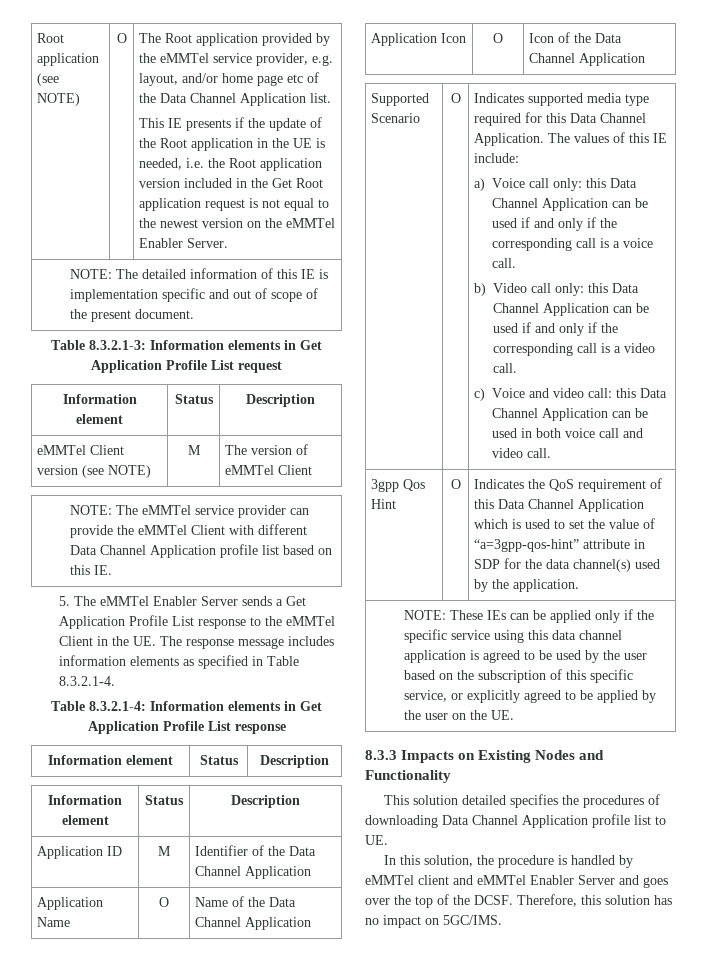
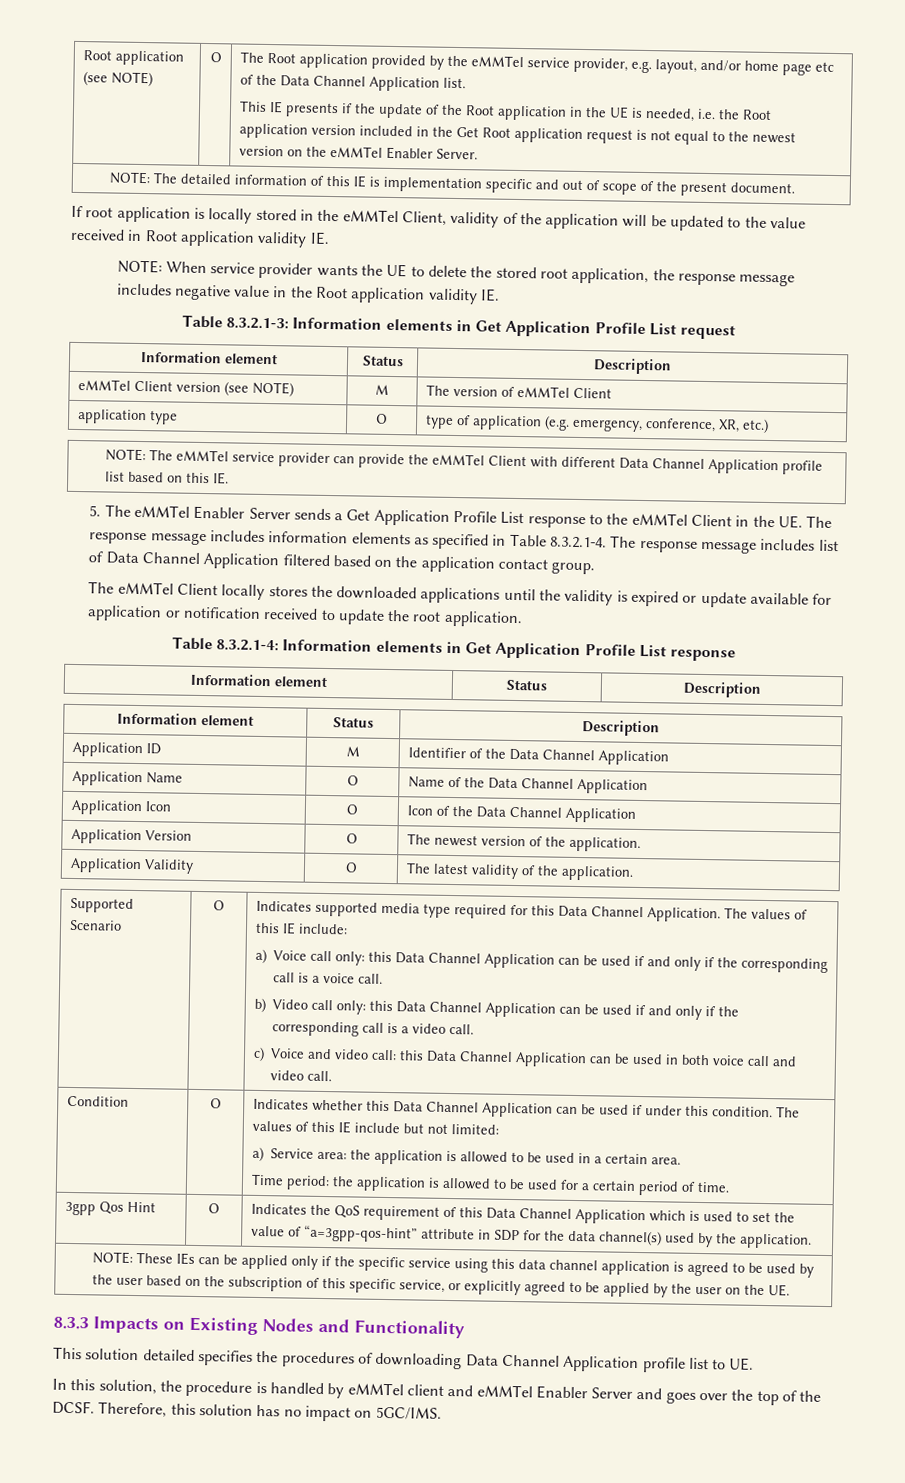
(195, 314) none -> [71,205,807,232] [70,228,330,248] [116,259,796,287] [116,283,501,305] // If root application is locally stored in the eMMTel Client, validity of the application will be updated to the value received in Root application validity IE. // NOTE: When service provider wants the UE to delete the stored root application, the response message includes negative value in the Root application validity IE.
(313, 470) none -> [77,408,178,425] [376,413,388,424] [424,414,769,433] // application type | O | type of application (e.g. emergency, conference, XR, etc.)
(115, 681) none -> [610,535,839,554] [88,551,596,575] [88,581,833,608] [87,605,523,628] The response message includes list of Data Channel Application filtered based on the application contact group. // The eMMTel Client locally stores the downloaded applications until the validity is expired or update available for application or notification received to update the root application.
(646, 59) none -> [70,828,192,845] [345,833,358,844] [406,833,641,852] [69,857,194,874] [344,862,358,873] [405,862,634,881] // Application Version | O | The newest version of the application. // Application Validity | O | The latest validity of the application.
(552, 453) none -> [66,1095,129,1107] [210,1098,222,1109] [252,1098,800,1118] [251,1120,499,1135] [251,1146,681,1165] [250,1173,730,1196] // Condition | O | Indicates whether this Data Channel Application can be used if under this condition. The values of this IE include but not limited: // a) Service area: the application is allowed to be used in a certain area. // Time period: the application is allowed to be used for a certain period of time.

